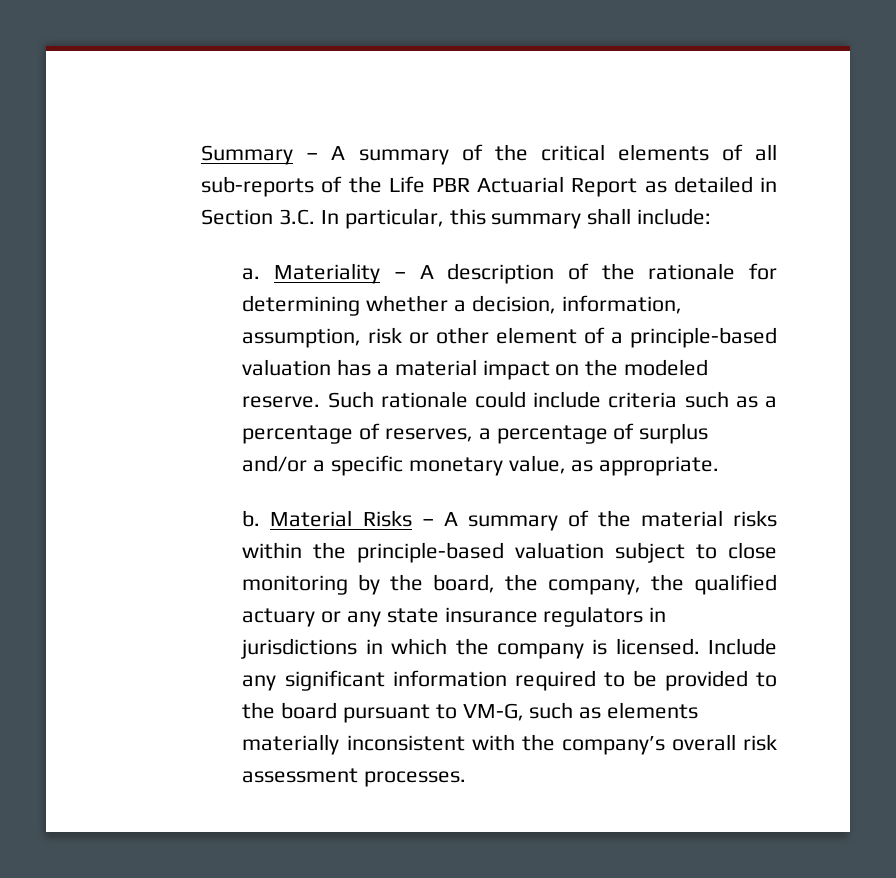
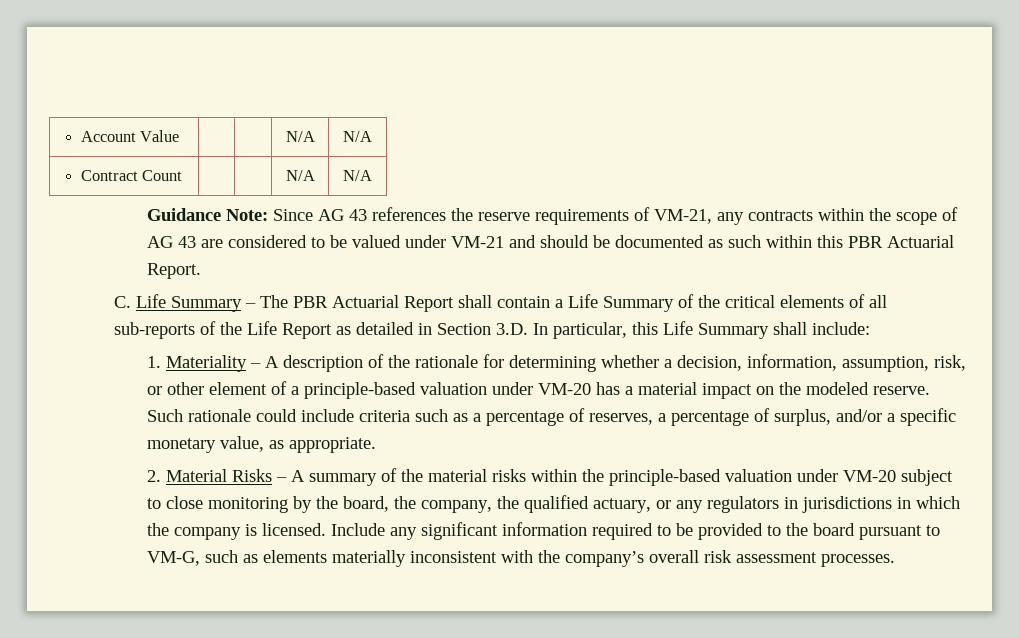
[201,145,449,165] Summary – A summary -> [80,130,180,142] [285,131,315,142] [343,131,372,142] [80,170,183,181] [285,170,315,181] [343,170,372,181] [146,207,958,225] [146,235,954,248] [146,263,201,279] [114,294,675,312] Account Value | | | N/A | N/A // Contract Count | | | N/A | N/A // Guidance Note: Since AG 43 references the reserve requirements of VM-21, any contracts within the scope of AG 43 are considered to be valued under VM-21 and should be documented as such within this PBR Actuarial Report. // C. Life Summary – The PBR Actuarial Report shall contain a Life Summary
[432,176,565,193] PBR Actuarial -> (278, 328) none
[279,209,316,225] 3.C. -> [496,323,529,335] 3.D.
[491,213,582,229] summary -> [663,321,770,339] Life Summary
[242,268,261,280] a. -> [146,356,161,368] 1.
[368,327,403,344] risk -> [933,355,966,371] risk,
(332, 367) none -> [491,382,591,395] under VM-20
[639,423,709,444] surplus -> [773,409,831,426] surplus,
[242,510,261,527] b. -> [146,470,161,482] 2.
(605, 550) none -> [796,469,896,482] under VM-20
[242,608,316,627] actuary -> [592,498,651,513] actuary,
[386,607,538,623] state insurance -> (703, 506) none

